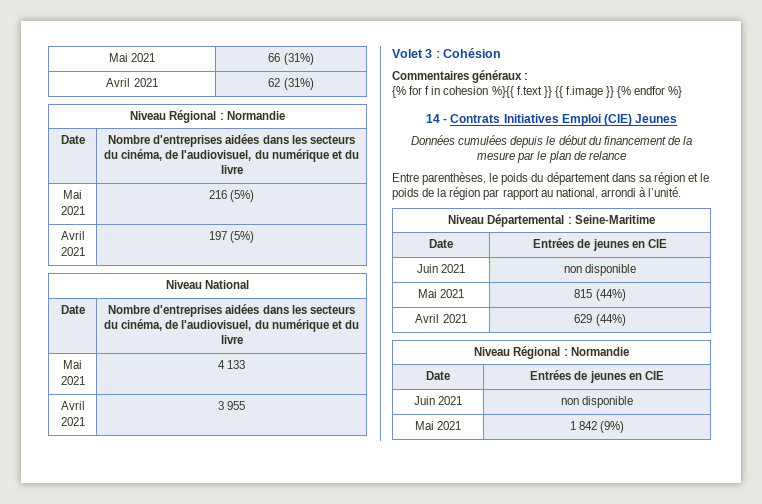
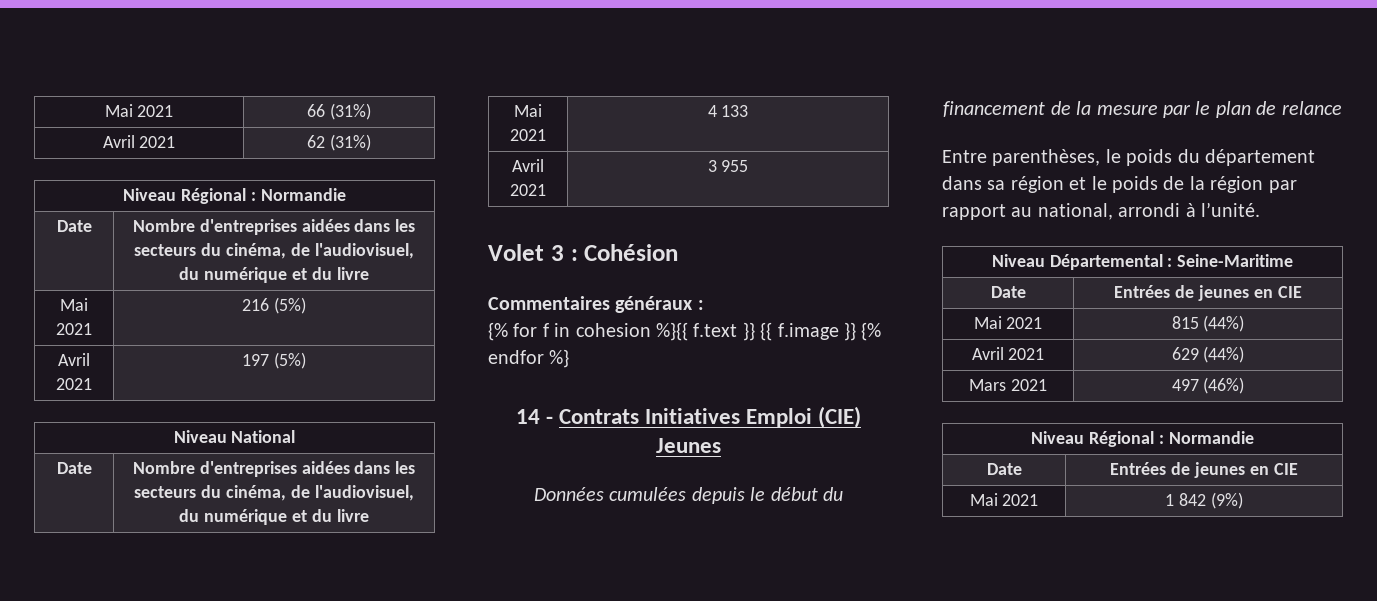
[416,264,466,273] [563,264,637,276] // Juin 2021 | non disponible -> (1302, 292) none
(626, 320) none -> [969,379,1047,391] [1171,377,1245,394] // Mars 2021 | 497 (46%)
[413,396,463,405] [560,396,634,408] // Juin 2021 | non disponible -> (1298, 469) none

